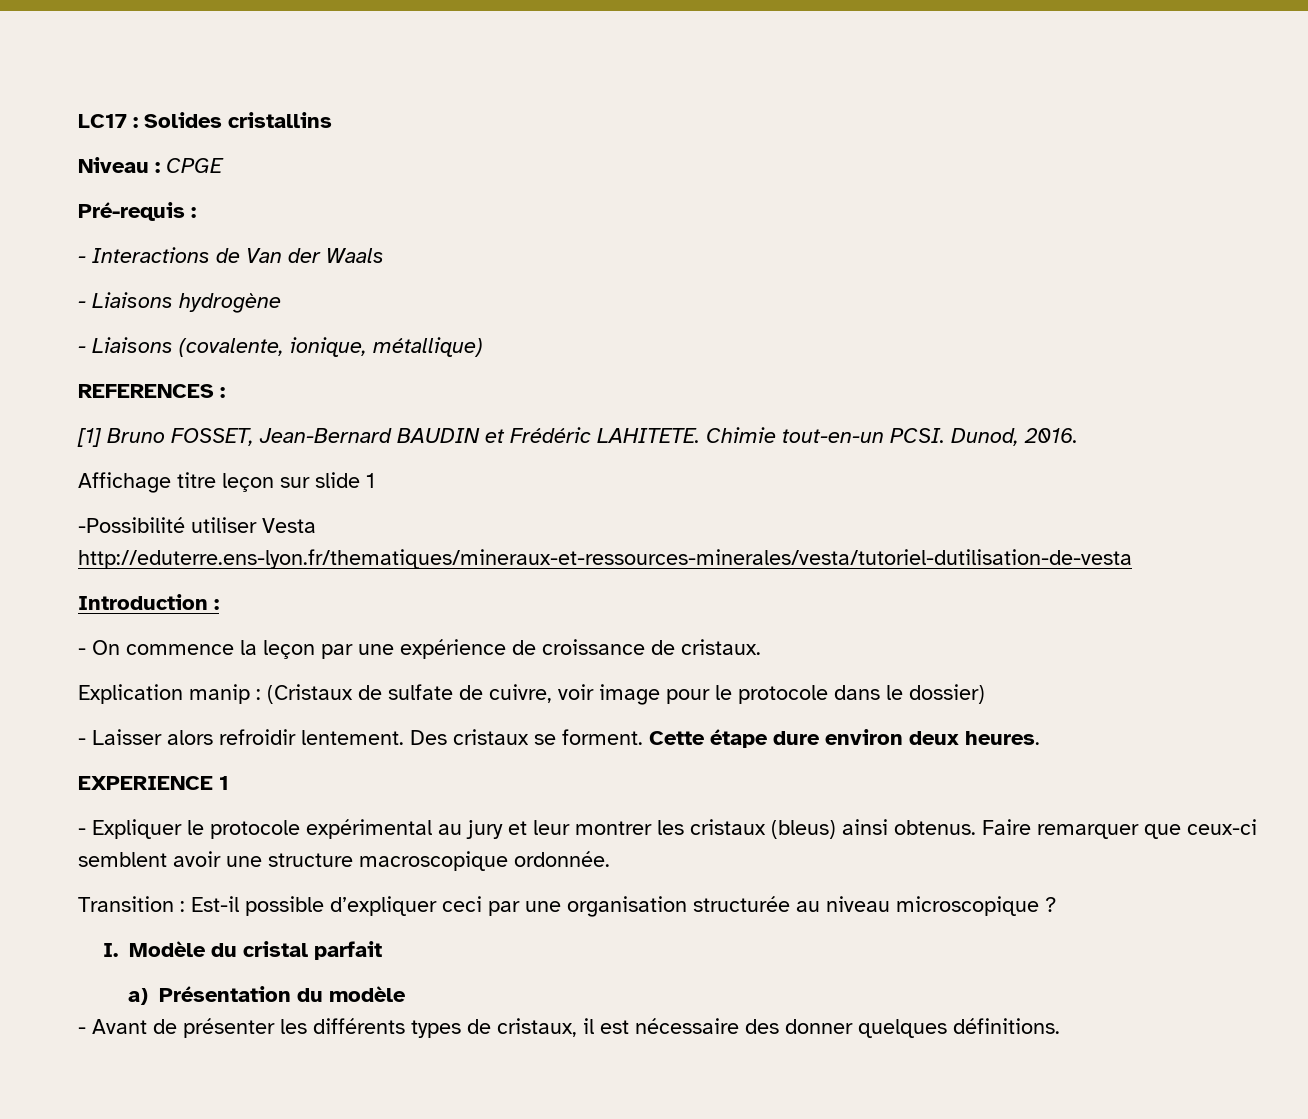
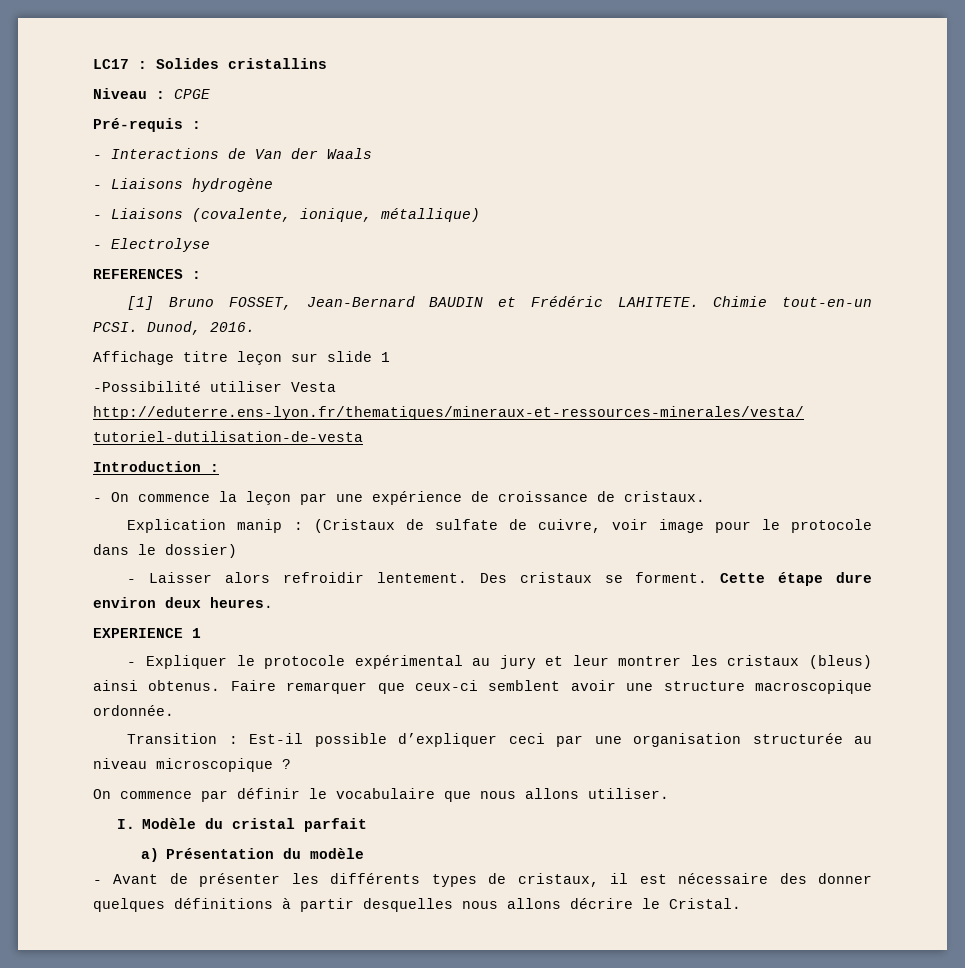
(483, 347) none -> [93,238,210,252] // - Electrolyse
(1056, 904) none -> [93,788,669,802] // On commence par définir le vocabulaire que nous allons utiliser.
[953,1018,1060,1034] définitions. -> [174,898,741,912] définitions à partir desquelles nous allons décrire le Cristal.

